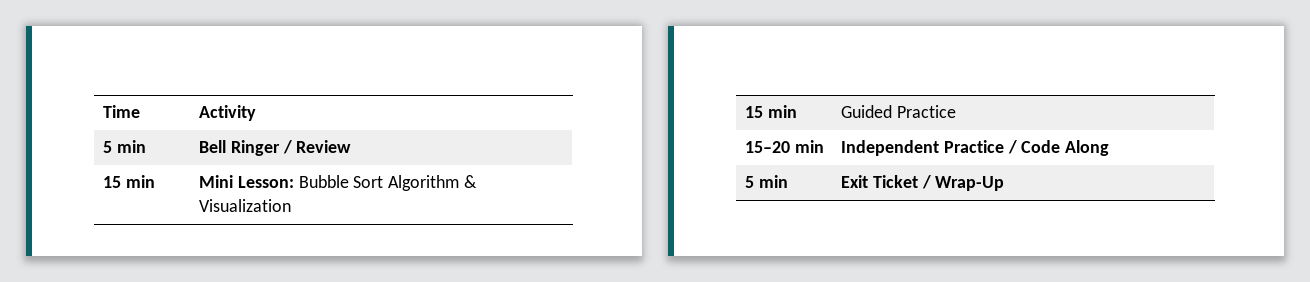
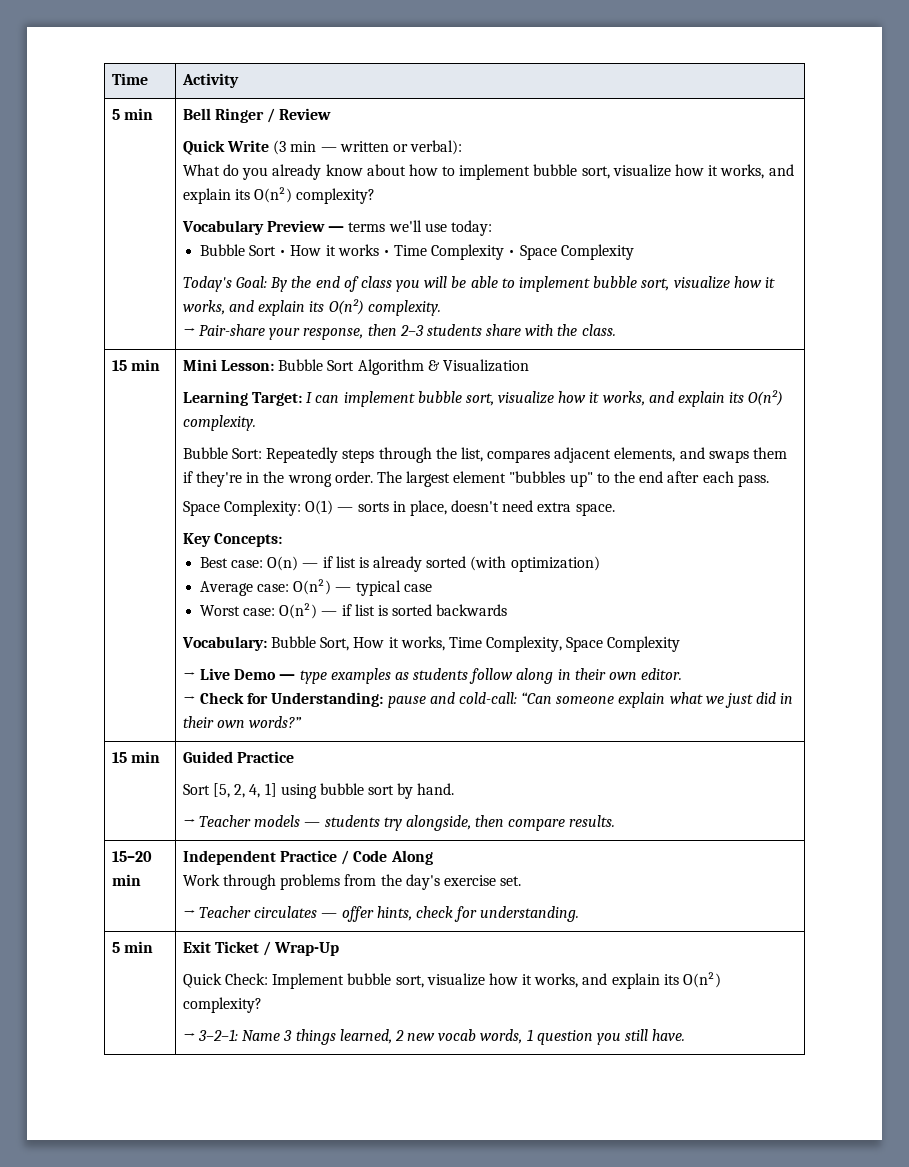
(352, 146) none -> [182,140,463,155] [182,164,794,180] [182,187,376,204] [181,220,492,236] [199,244,634,260] [182,276,775,292] [182,299,441,316] [182,324,616,340] // Quick Write (3 min — written or verbal): // What do you already know about how to implement bubble sort, visualize how it works, and explain its O(n²) complexity? // Vocabulary Preview — terms we'll use today: // Bubble Sort • How it works • Time Complexity • Space Complexity // Today's Goal: By the end of class you will be able to implement bubble sort, visualize how it works, and explain its O(n²) complexity. // → Pair-share your response, then 2–3 students share with the class.
[744,105,797,118] [840,105,956,118] // 15 min | Guided Practice -> [182,390,784,407] [182,415,256,431] [182,447,787,463] [182,471,769,487] [182,500,615,516] [182,533,282,547] [199,556,600,572] [199,579,432,596] [199,603,508,619] [181,636,681,652] [182,668,683,684] [182,692,794,708] [182,716,303,728] [111,751,160,763] [182,751,294,763] [182,783,455,799] [182,815,616,831] // Learning Target: I can implement bubble sort, visualize how it works, and explain its O(n²) complexity. // Bubble Sort: Repeatedly steps through the list, compares adjacent elements, and swaps them if they're in the wrong order. The largest element "bubbles up" to the end after each pass. // Space Complexity: O(1) — sorts in place, doesn't need extra space. // Key Concepts: // Best case: O(n) — if list is already sorted (with optimization) // Average case: O(n²) — typical case // Worst case: O(n²) — if list is sorted backwards // Vocabulary: Bubble Sort, How it works, Time Complexity, Space Complexity // → Live Demo — type examples as students follow along in their own editor. // → Check for Understanding: pause and cold-call: “Can someone explain what we just did in their own words?” // 15 min | Guided Practice // Sort [5, 2, 4, 1] using bubble sort by hand. // → Teacher models — students try alongside, then compare results.
(1110, 148) none -> [182,874,522,890] [182,906,580,922] // Work through problems from the day's exercise set. // → Teacher circulates — offer hints, check for understanding.
(1005, 183) none -> [182,972,721,989] [182,997,262,1013] [182,1029,686,1045] // Quick Check: Implement bubble sort, visualize how it works, and explain its O(n²) complexity? // → 3–2–1: Name 3 things learned, 2 new vocab words, 1 question you still have.

